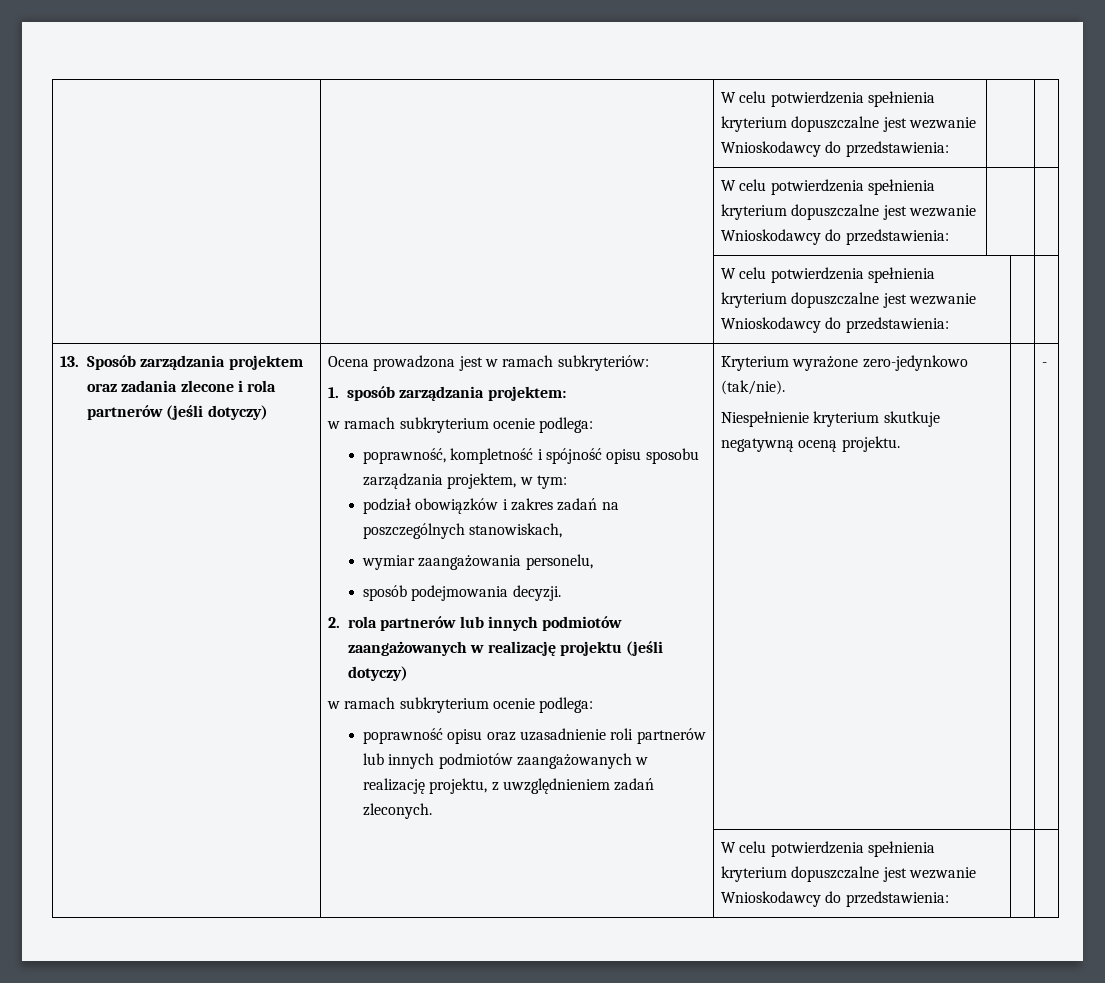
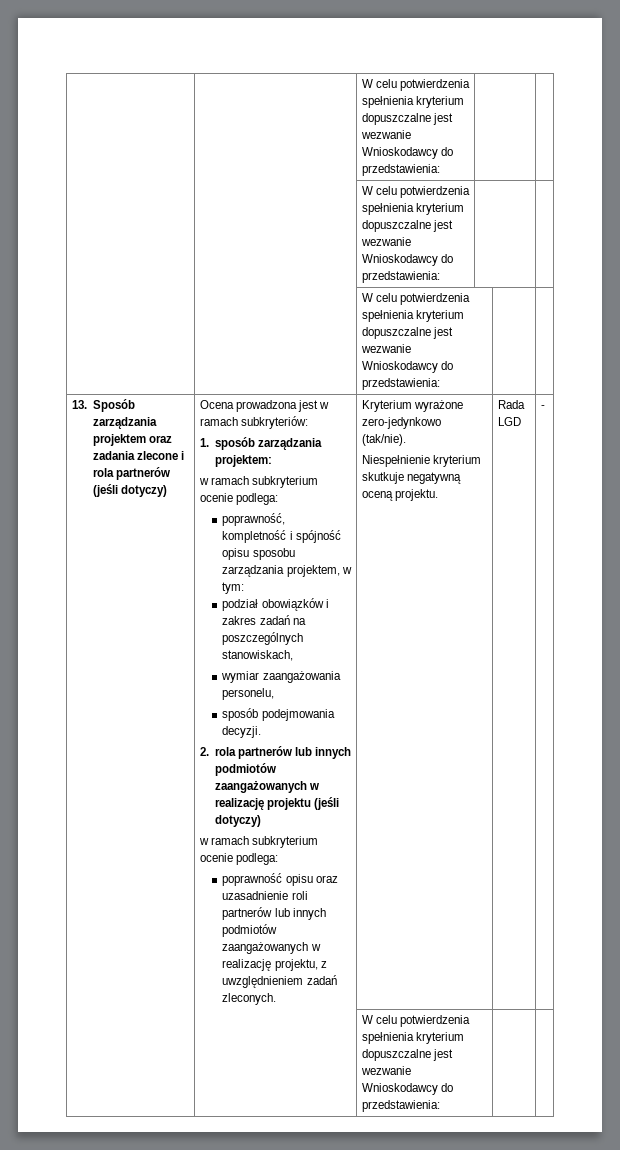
(900, 444) none -> [497,400,525,409] [497,417,521,426] Rada LGD

